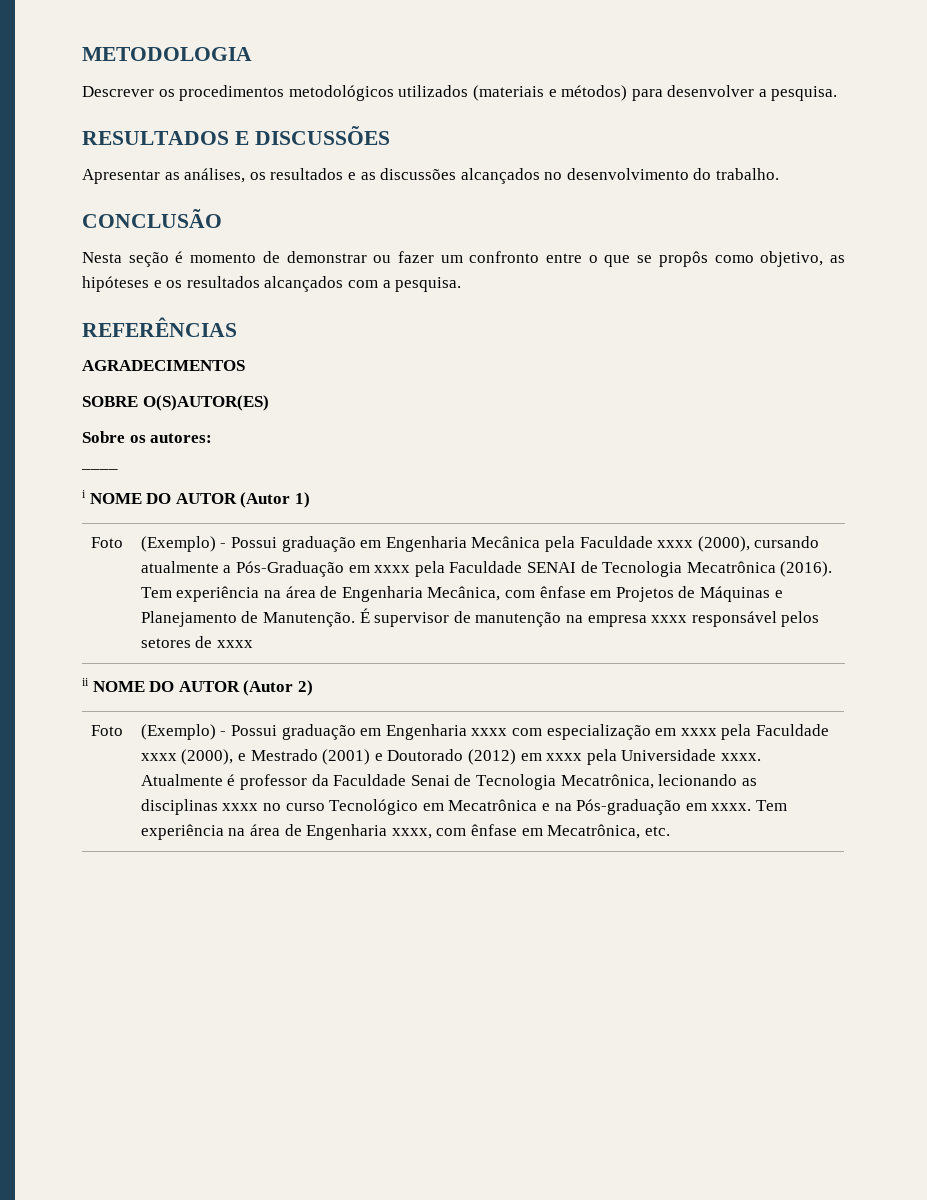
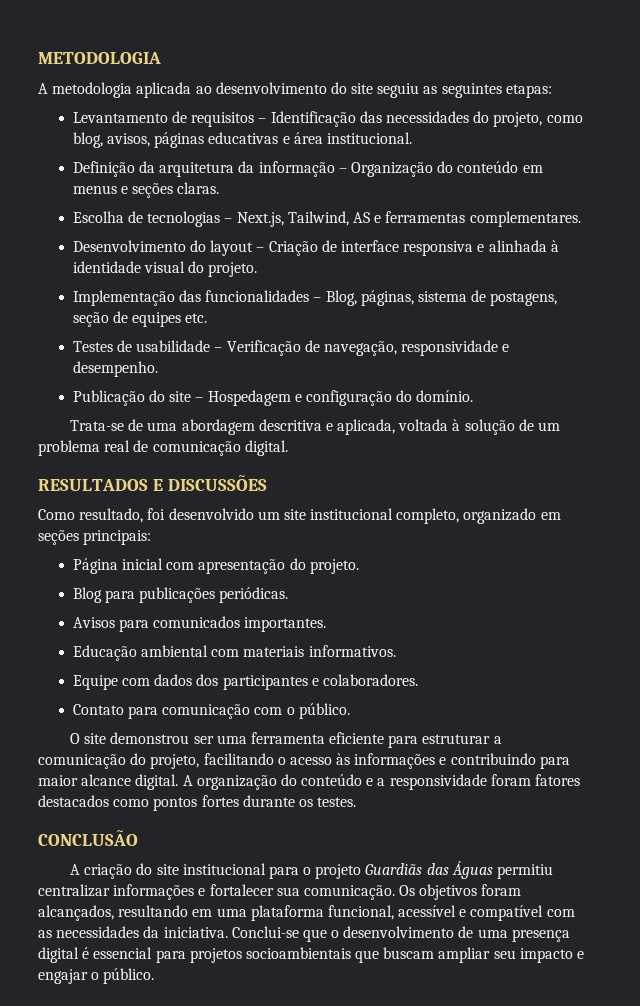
[82,85,838,101] [82,126,390,145] [82,168,780,184] [82,209,222,228] [82,251,846,267] [82,276,462,292] [82,317,237,337] [82,360,245,371] [82,395,269,411] [82,431,213,443] [81,468,118,470] [82,490,310,508] [90,537,123,548] [140,536,820,552] [140,561,833,577] [140,586,783,602] [140,608,820,627] [140,636,254,648] [82,678,313,696] [90,725,123,736] [140,724,829,740] [140,749,761,765] [140,774,757,790] [140,799,787,815] [140,824,670,840] Descrever os procedimentos metodológicos utilizados (materiais e métodos) para desenvolver a pesquisa. // RESULTADOS E DISCUSSÕES // Apresentar as análises, os resultados e as discussões alcançados no desenvolvimento do trabalho. // CONCLUSÃO // Nesta seção é momento de demonstrar ou fazer um confronto entre o que se propôs como objetivo, as hipóteses e os resultados alcançados com a pesquisa. // REFERÊNCIAS // AGRADECIMENTOS // SOBRE O(S)AUTOR(ES) // Sobre os autores: // ____ // i NOME DO AUTOR (Autor 1) // Foto | (Exemplo) - Possui graduação em Engenharia Mecânica pela Faculdade xxxx (2000), cursando atualmente a Pós-Graduação em xxxx pela Faculdade SENAI de Tecnologia Mecatrônica (2016). Tem experiência na área de Engenharia Mecânica, com ênfase em Projetos de Máquinas e Planejamento de Manutenção. É supervisor de manutenção na empresa xxxx responsável pelos setores de xxxx // ii NOME DO AUTOR (Autor 2) // Foto | (Exemplo) - Possui graduação em Engenharia xxxx com especialização em xxxx pela Faculdade xxxx (2000), e Mestrado (2001) e Doutorado (2012) em xxxx pela Universidade xxxx. Atualmente é professor da Faculdade Senai de Tecnologia Mecatrônica, lecionando as disciplinas xxxx no curso Tecnológico em Mecatrônica e na Pós-graduação em xxxx. Tem experiência na área de Engenharia xxxx, com ênfase em Mecatrônica, etc. -> [38,82,552,98] [72,111,583,127] [72,132,413,148] [72,161,543,177] [72,182,220,198] [72,211,581,227] [72,240,559,256] [72,261,258,277] [72,290,558,306] [72,311,208,327] [72,340,510,356] [72,361,158,377] [72,390,474,406] [69,419,561,435] [38,440,288,456] [38,475,267,491] [38,508,561,524] [38,530,152,545] [72,558,359,574] [72,587,289,603] [72,616,327,632] [72,645,396,661] [72,674,419,690] [72,703,350,719] [69,732,502,748] [38,753,570,769] [38,774,581,790] [38,795,357,811] [38,830,138,846] [69,861,554,879] [38,884,522,900] [38,905,575,921] [38,926,570,942] [38,947,585,963] [38,968,155,984] A metodologia aplicada ao desenvolvimento do site seguiu as seguintes etapas: // Levantamento de requisitos – Identificação das necessidades do projeto, como blog, avisos, páginas educativas e área institucional. // Definição da arquitetura da informação – Organização do conteúdo em menus e seções claras. // Escolha de tecnologias – Next.js, Tailwind, AS e ferramentas complementares. // Desenvolvimento do layout – Criação de interface responsiva e alinhada à identidade visual do projeto. // Implementação das funcionalidades – Blog, páginas, sistema de postagens, seção de equipes etc. // Testes de usabilidade – Verificação de navegação, responsividade e desempenho. // Publicação do site – Hospedagem e configuração do domínio. // Trata-se de uma abordagem descritiva e aplicada, voltada à solução de um problema real de comunicação digital. // RESULTADOS E DISCUSSÕES // Como resultado, foi desenvolvido um site institucional completo, organizado em seções principais: // Página inicial com apresentação do projeto. // Blog para publicações periódicas. // Avisos para comunicados importantes. // Educação ambiental com materiais informativos. // Equipe com dados dos participantes e colaboradores. // Contato para comunicação com o público. // O site demonstrou ser uma ferramenta eficiente para estruturar a comunicação do projeto, facilitando o acesso às informações e contribuindo para maior alcance digital. A organização do conteúdo e a responsividade foram fatores destacados como pontos fortes durante os testes. // CONCLUSÃO // A criação do site institucional para o projeto Guardiãs das Águas permitiu centralizar informações e fortalecer sua comunicação. Os objetivos foram alcançados, resultando em uma plataforma funcional, acessível e compatível com as necessidades da iniciativa. Conclui-se que o desenvolvimento de uma presença digital é essencial para projetos socioambientais que buscam ampliar seu impacto e engajar o público.

